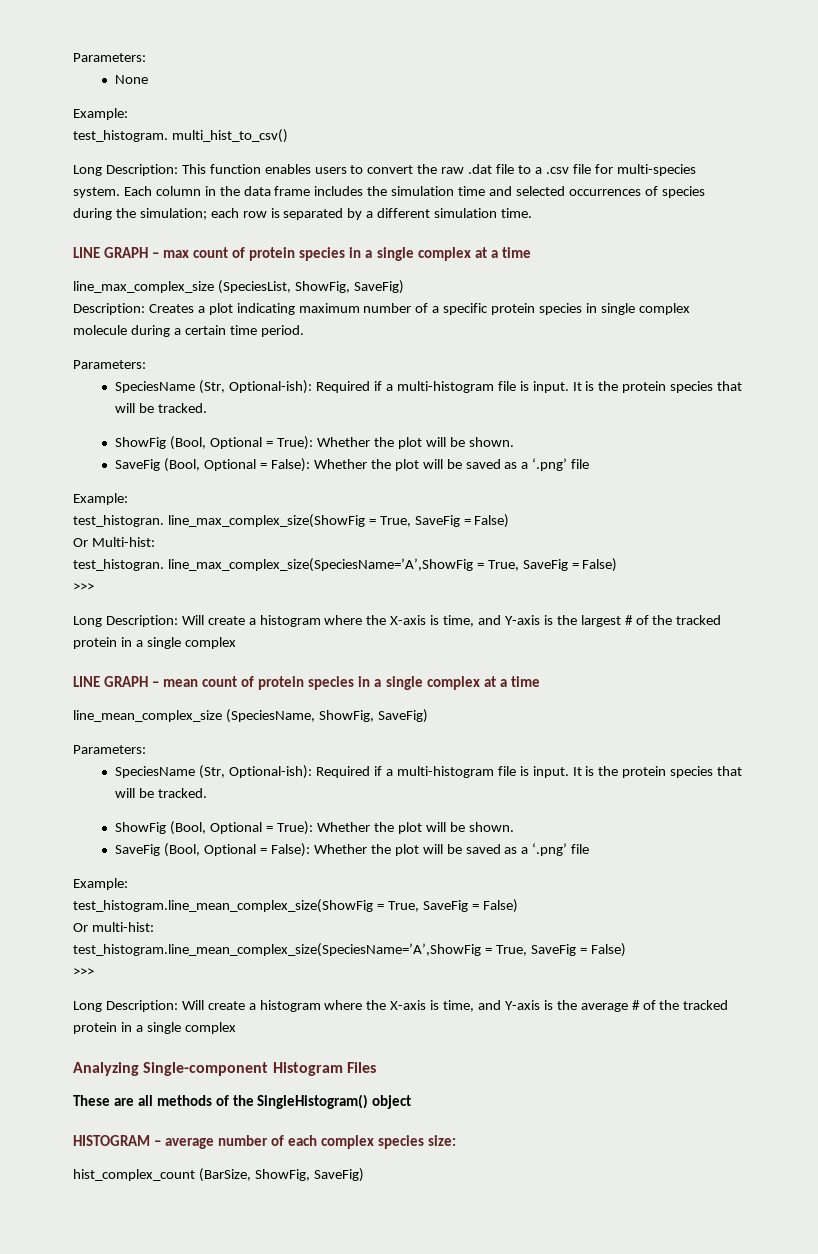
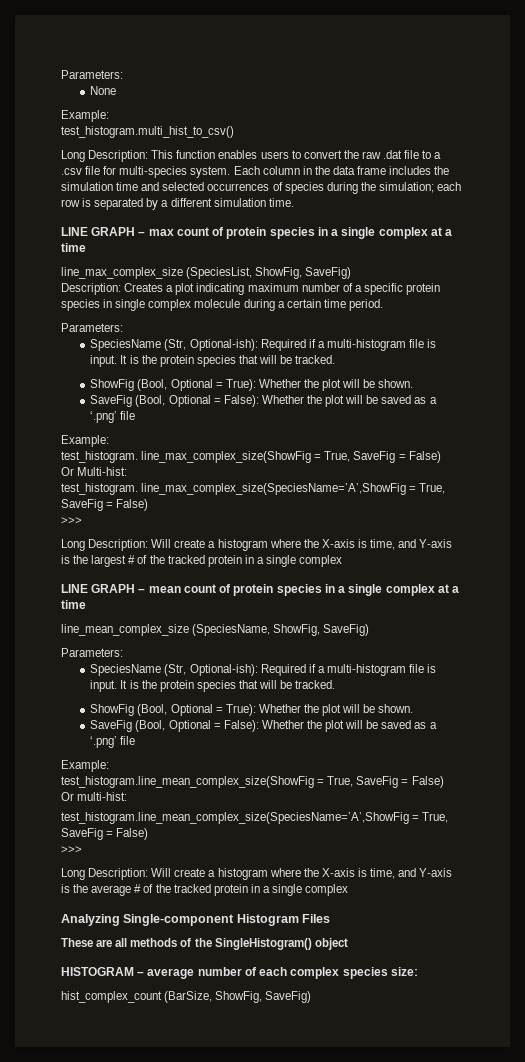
[73,129,288,143] test_histogram. multi_hist_to_csv() -> [61,126,234,138] test_histogram.multi_hist_to_csv()
[73,515,164,527] test_histogran. -> [61,451,138,463] test_histogram.
[73,559,164,571] test_histogran. -> [61,483,138,495] test_histogram.

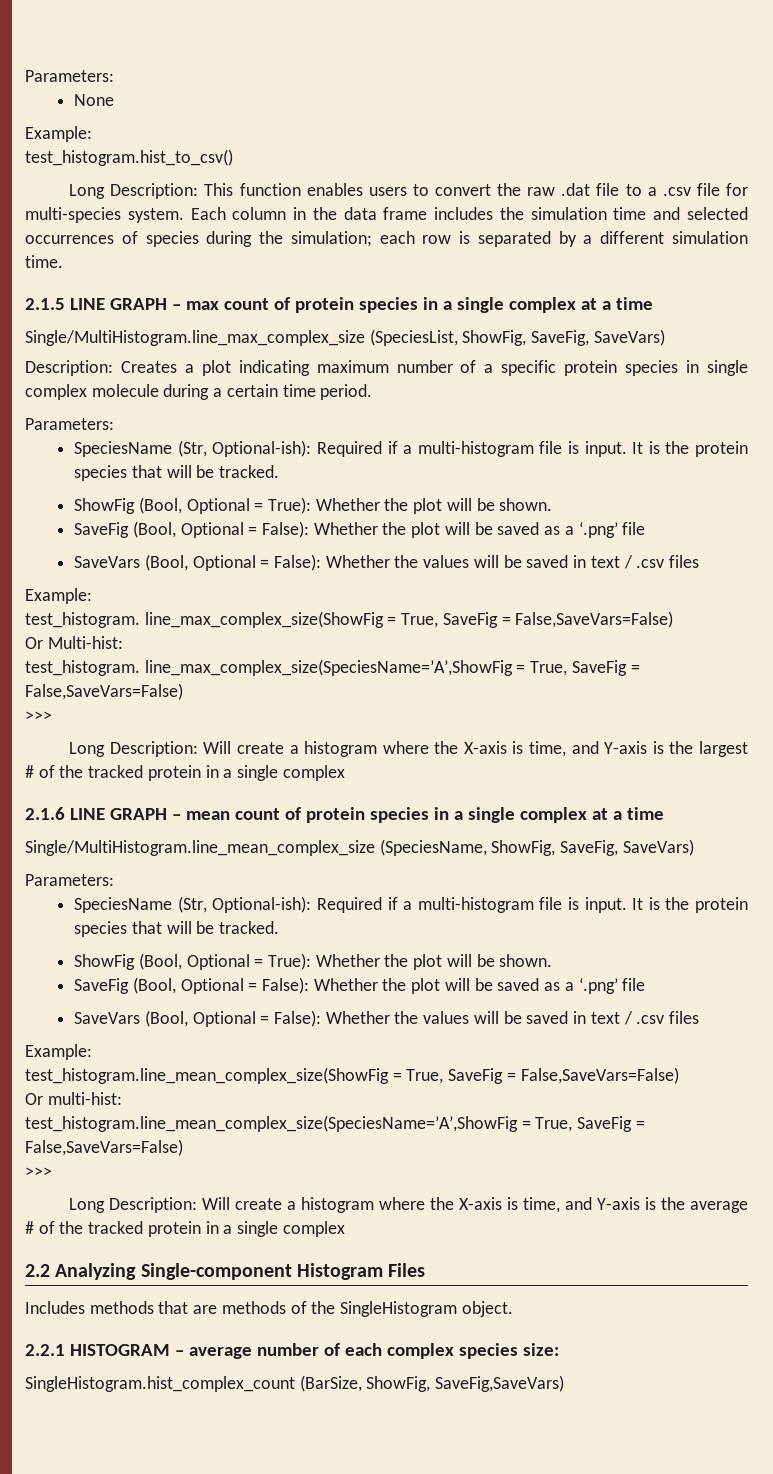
[61,126,234,138] test_histogram.multi_hist_to_csv() -> [25,149,233,166] test_histogram.hist_to_csv()
(294, 202) none -> [25,298,65,310] 2.1.5
[61,267,183,279] line_max_complex_size -> [25,330,365,346] Single/MultiHistogram.line_max_complex_size
[305,267,352,279] SaveFig) -> [531,329,665,346] SaveFig, SaveVars)
(136, 415) none -> [74,554,699,571] // SaveVars (Bool, Optional = False): Whether the values will be saved in text / .csv files
[408,451,441,463] False) -> [515,611,674,628] False,SaveVars=False)
[116,499,149,511] False) -> [25,683,183,700] False,SaveVars=False)
(343, 561) none -> [25,807,65,820] 2.1.6
[61,624,189,636] line_mean_complex_size -> [25,840,375,856] Single/MultiHistogram.line_mean_complex_size
[323,624,370,636] SaveFig) -> [560,839,694,856] SaveFig, SaveVars)
(136, 740) none -> [74,1010,699,1027] // SaveVars (Bool, Optional = False): Whether the values will be saved in text / .csv files
[411,776,444,788] False) -> [520,1067,679,1084] False,SaveVars=False)
[116,828,149,840] False) -> [25,1139,183,1156] False,SaveVars=False)
(349, 890) none -> [25,1264,50,1277] 2.2
[61,938,348,950] These are all methods of the SingleHistogram() object // -> [25,1301,513,1317] [25,1344,65,1356] Includes methods that are methods of the SingleHistogram object. // 2.2.1
[61,991,162,1003] hist_complex_count -> [25,1376,295,1392] SingleHistogram.hist_complex_count
[265,991,312,1003] SaveFig) -> [435,1375,565,1392] SaveFig,SaveVars)

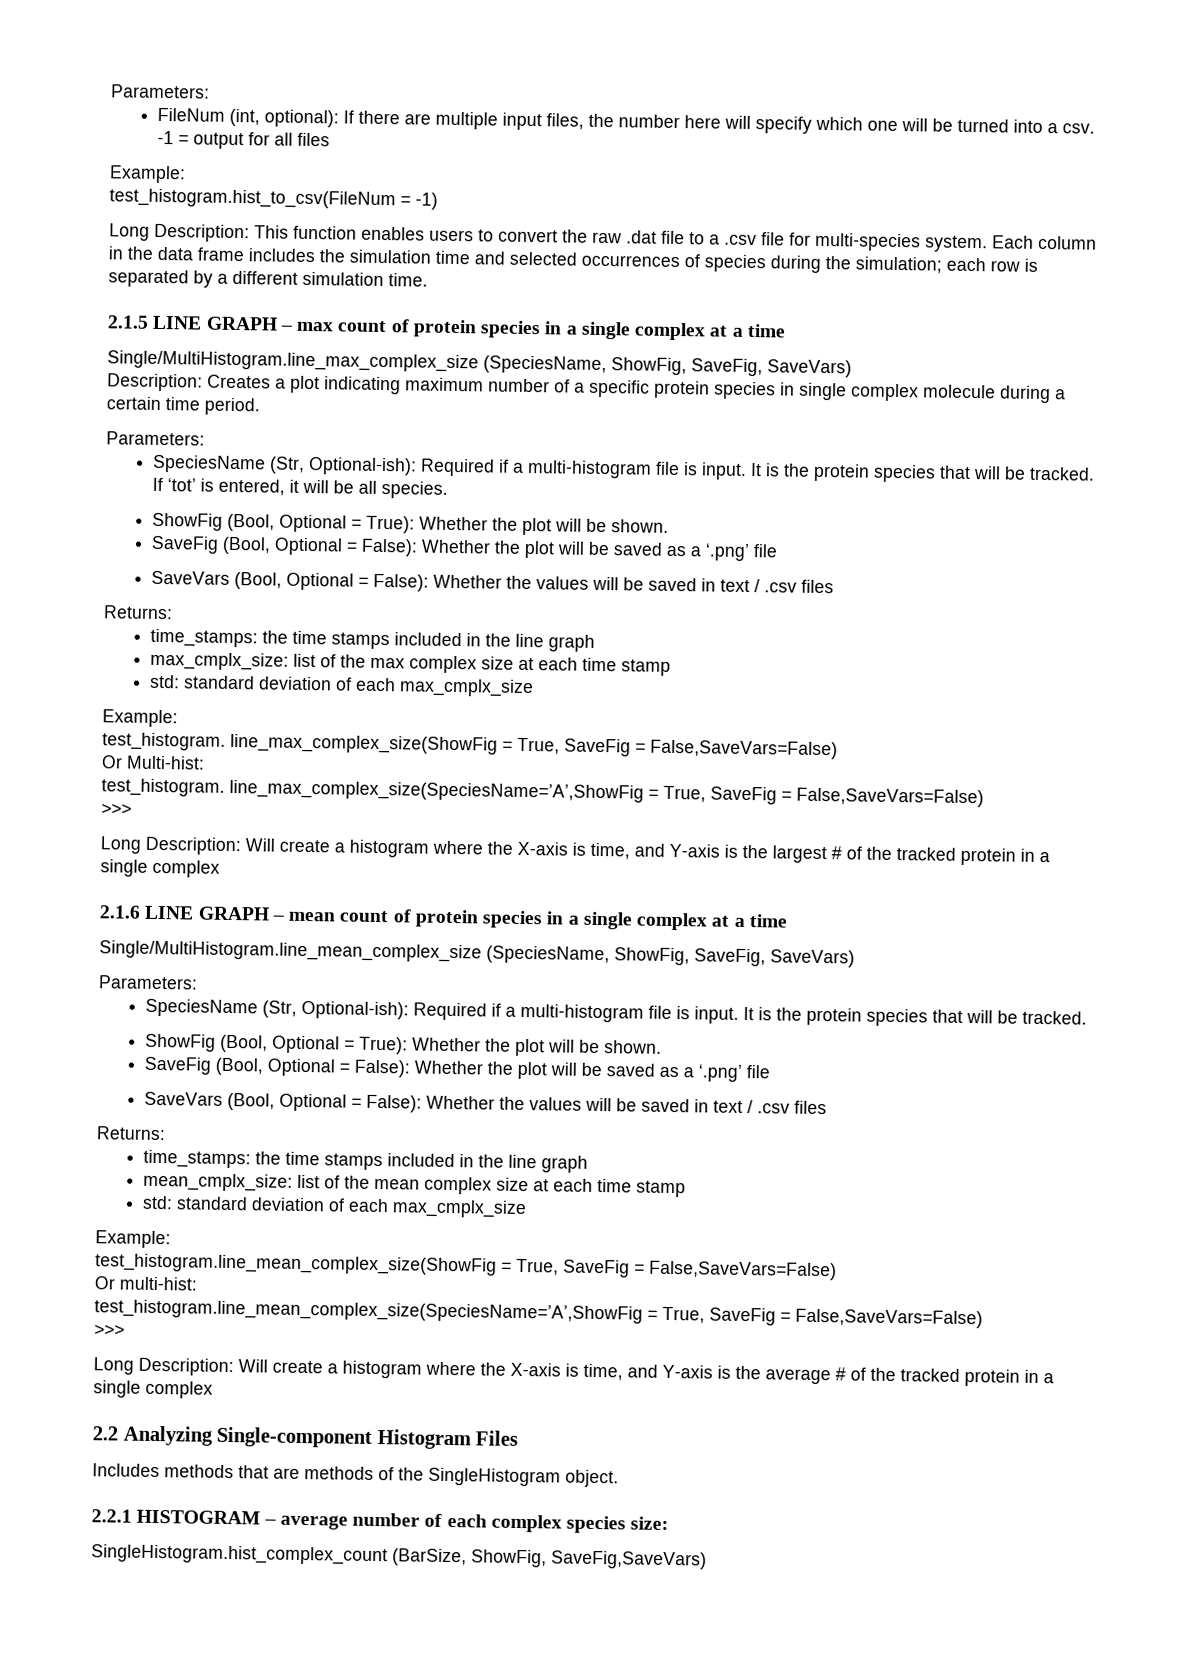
[25,70,114,82] [74,94,115,106] [25,126,92,142] [25,149,233,166] Parameters: // None // Example: // test_histogram.hist_to_csv() -> [111,84,210,99] [156,107,1095,134] [156,130,330,150] [109,165,186,184] [109,188,438,210] Parameters: // FileNum (int, optional): If there are multiple input files, the number here will specify which one will be turned into a csv. -1 = output for all files // Example: // test_histogram.hist_to_csv(FileNum = -1)
[369,329,458,346] (SpeciesList, -> [483,355,607,375] (SpeciesName,
(279, 471) none -> [151,477,448,499] If ‘tot’ is entered, it will be all species.
(699, 561) none -> [103,605,173,620] [149,628,595,652] [149,651,671,676] [149,674,534,698] // Returns: // time_stamps: the time stamps included in the line graph // max_cmplx_size: list of the max complex size at each time stamp // std: standard deviation of each max_cmplx_size
(699, 1017) none -> [96,1126,166,1141] [142,1149,588,1173] [142,1172,686,1198] [141,1195,527,1219] // Returns: // time_stamps: the time stamps included in the line graph // mean_cmplx_size: list of the mean complex size at each time stamp // std: standard deviation of each max_cmplx_size

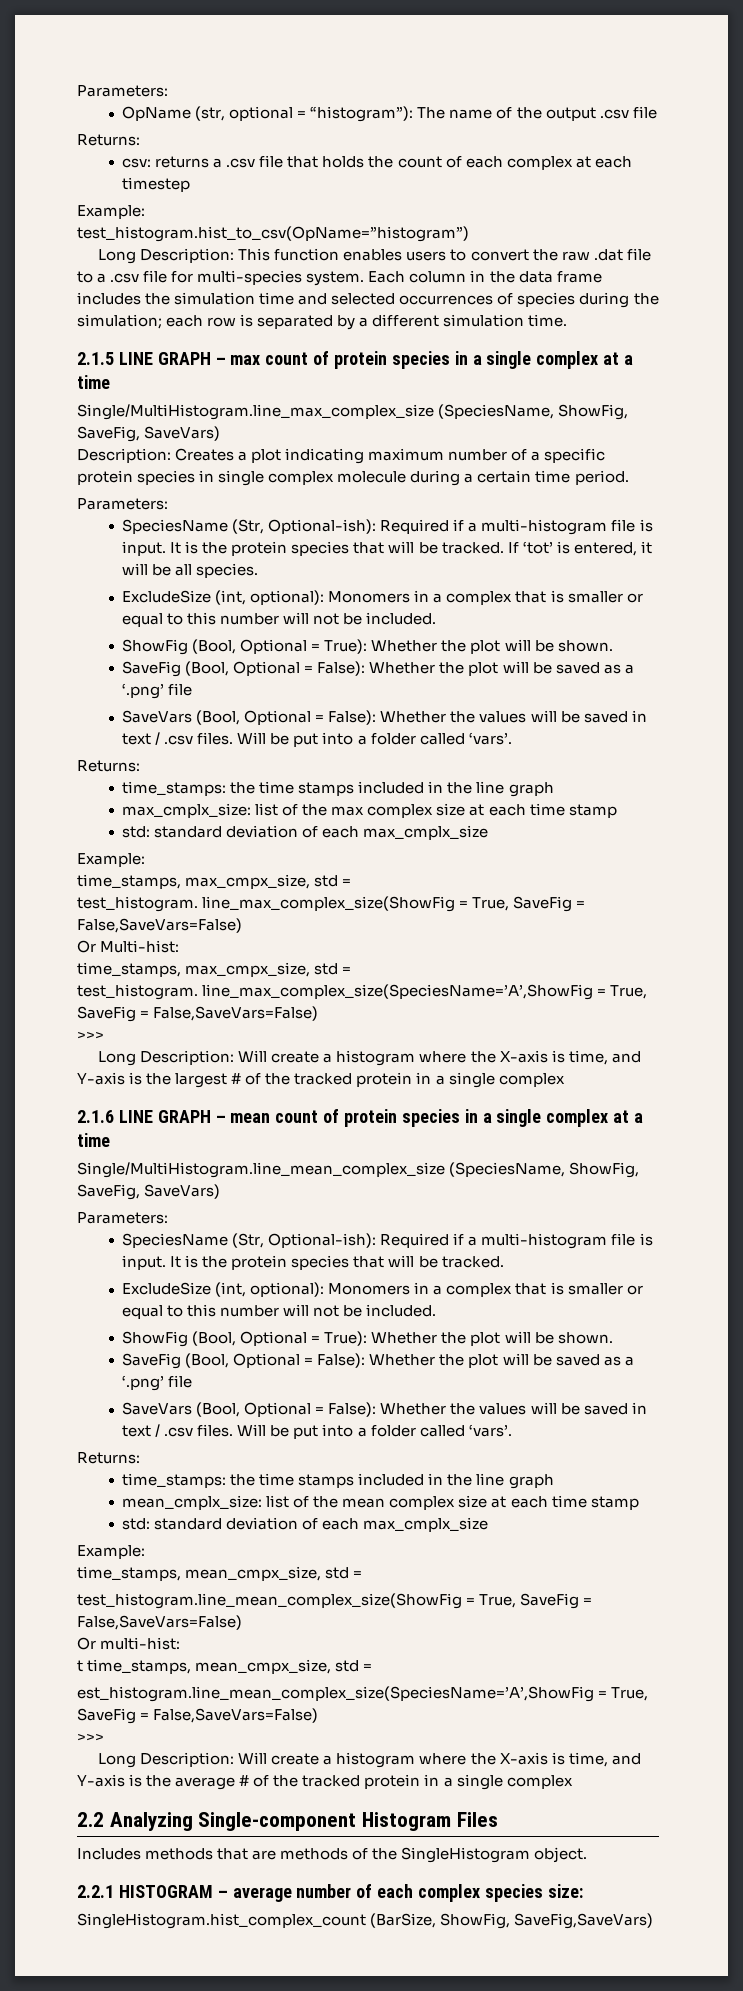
[111,84,210,99] [156,107,1095,134] [156,130,330,150] [109,165,186,184] [109,188,438,210] Parameters: // FileNum (int, optional): If there are multiple input files, the number here will specify which one will be turned into a csv. -1 = output for all files // Example: // test_histogram.hist_to_csv(FileNum = -1) -> [77,85,168,97] [122,106,657,122] [77,134,140,146] [122,155,632,170] [122,177,191,192] [77,205,145,219] [77,226,469,242] Parameters: // OpName (str, optional = “histogram”): The name of the output .csv file // Returns: // csv: returns a .csv file that holds the count of each complex at each timestep // Example: // test_histogram.hist_to_csv(OpName=”histogram”)
(448, 489) none -> [122,590,643,605] [122,612,437,627] // ExcludeSize (int, optional): Monomers in a complex that is smaller or equal to this number will not be included.
[800,579,834,594] files -> [197,732,512,747] files. Will be put into a folder called ‘vars’.
(178, 718) none -> [77,874,352,889] // time_stamps, max_cmpx_size, std =
(205, 762) none -> [77,962,352,977] // time_stamps, max_cmpx_size, std =
(1087, 1017) none -> [122,1282,643,1297] [122,1304,437,1319] // ExcludeSize (int, optional): Monomers in a complex that is smaller or equal to this number will not be included.
[793,1100,827,1115] files -> [197,1424,512,1439] files. Will be put into a folder called ‘vars’.
(171, 1239) none -> [77,1566,363,1581] // time_stamps, mean_cmpx_size, std =
[94,1299,643,1324] test_histogram.line_mean_complex_size(SpeciesName=’A’,ShowFig -> [77,1659,373,1674] [77,1686,594,1702] t time_stamps, mean_cmpx_size, std = // est_histogram.line_mean_complex_size(SpeciesName=’A’,ShowFig

